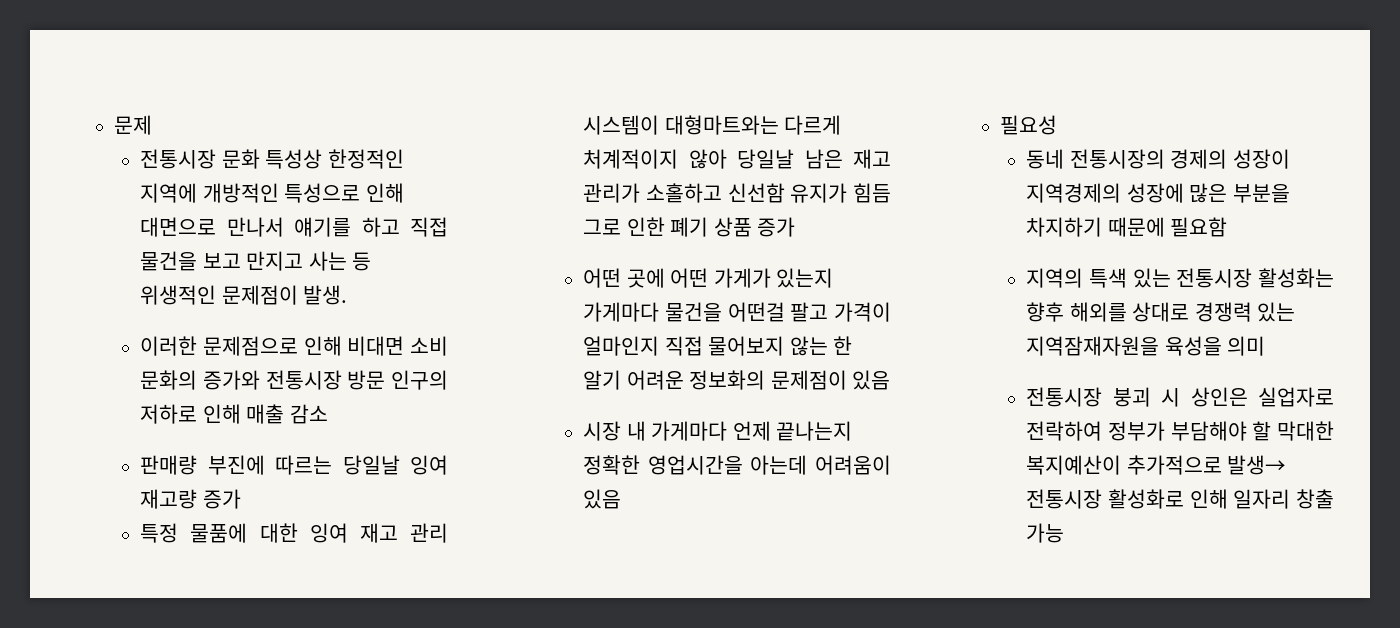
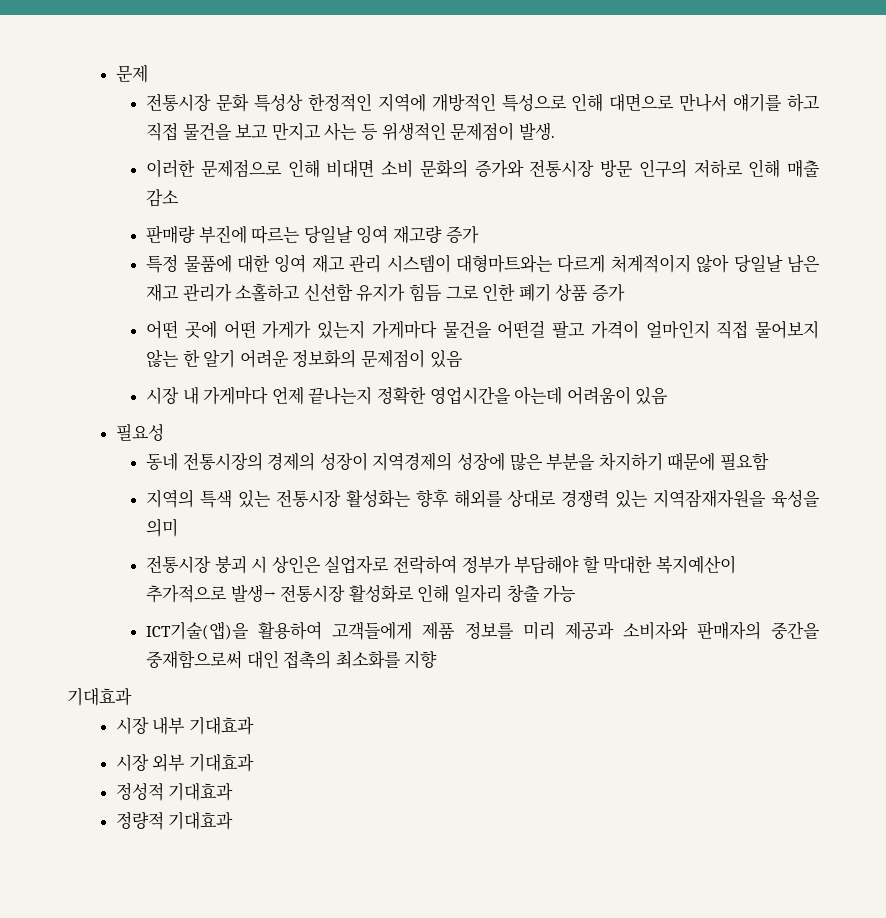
(1065, 533) none -> [146,621,820,640] [146,650,438,669] [67,688,132,706] [115,716,255,735] [115,753,255,772] [115,783,234,801] [115,812,234,830] // ICT기술(앱)을 활용하여 고객들에게 제품 정보를 미리 제공과 소비자와 판매자의 중간을 중재함으로써 대인 접촉의 최소화를 지향 // 기대효과 // 시장 내부 기대효과 // 시장 외부 기대효과 // 정성적 기대효과 // 정량적 기대효과

